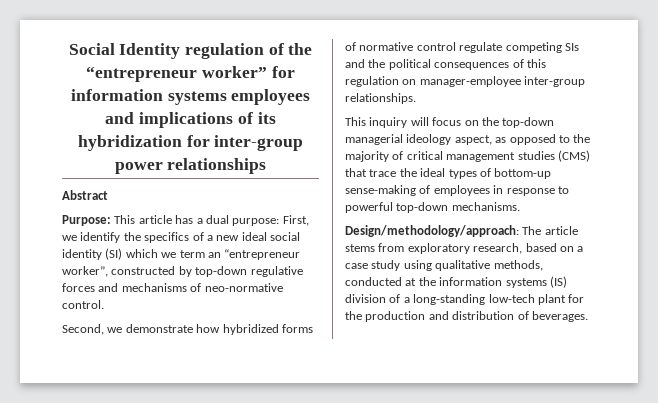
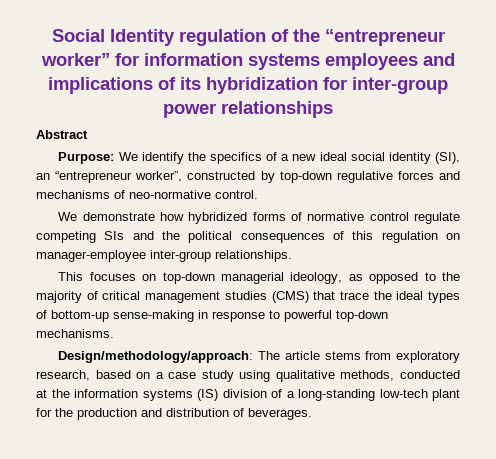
[114,215,309,226] [62,235,77,241] This article has a dual purpose: First, we -> [118,152,138,161] We
[105,248,205,260] (SI) which we term -> [435,152,460,164] (SI),
[62,324,123,335] Second, we -> [58,212,78,221] We
[369,117,555,128] [345,134,492,145] inquiry will focus on the top-down managerial ideology aspect, -> [89,272,343,284] focuses on top-down managerial ideology,
[419,185,490,196] of employees -> (194, 316) none

